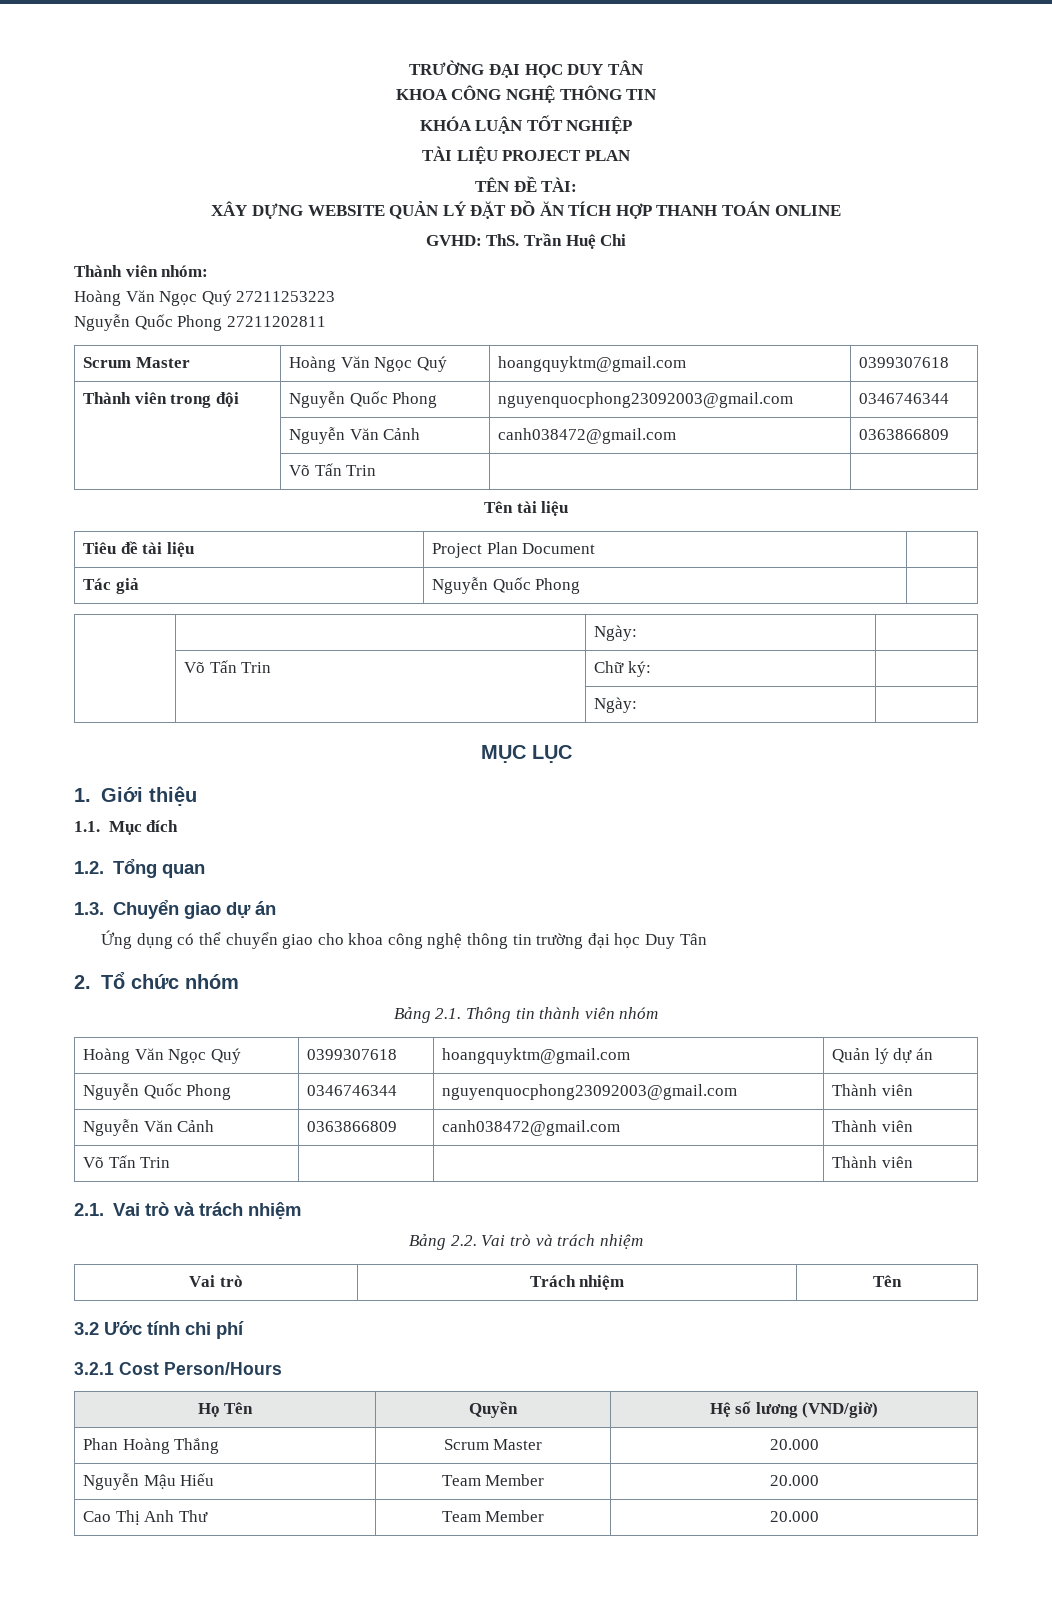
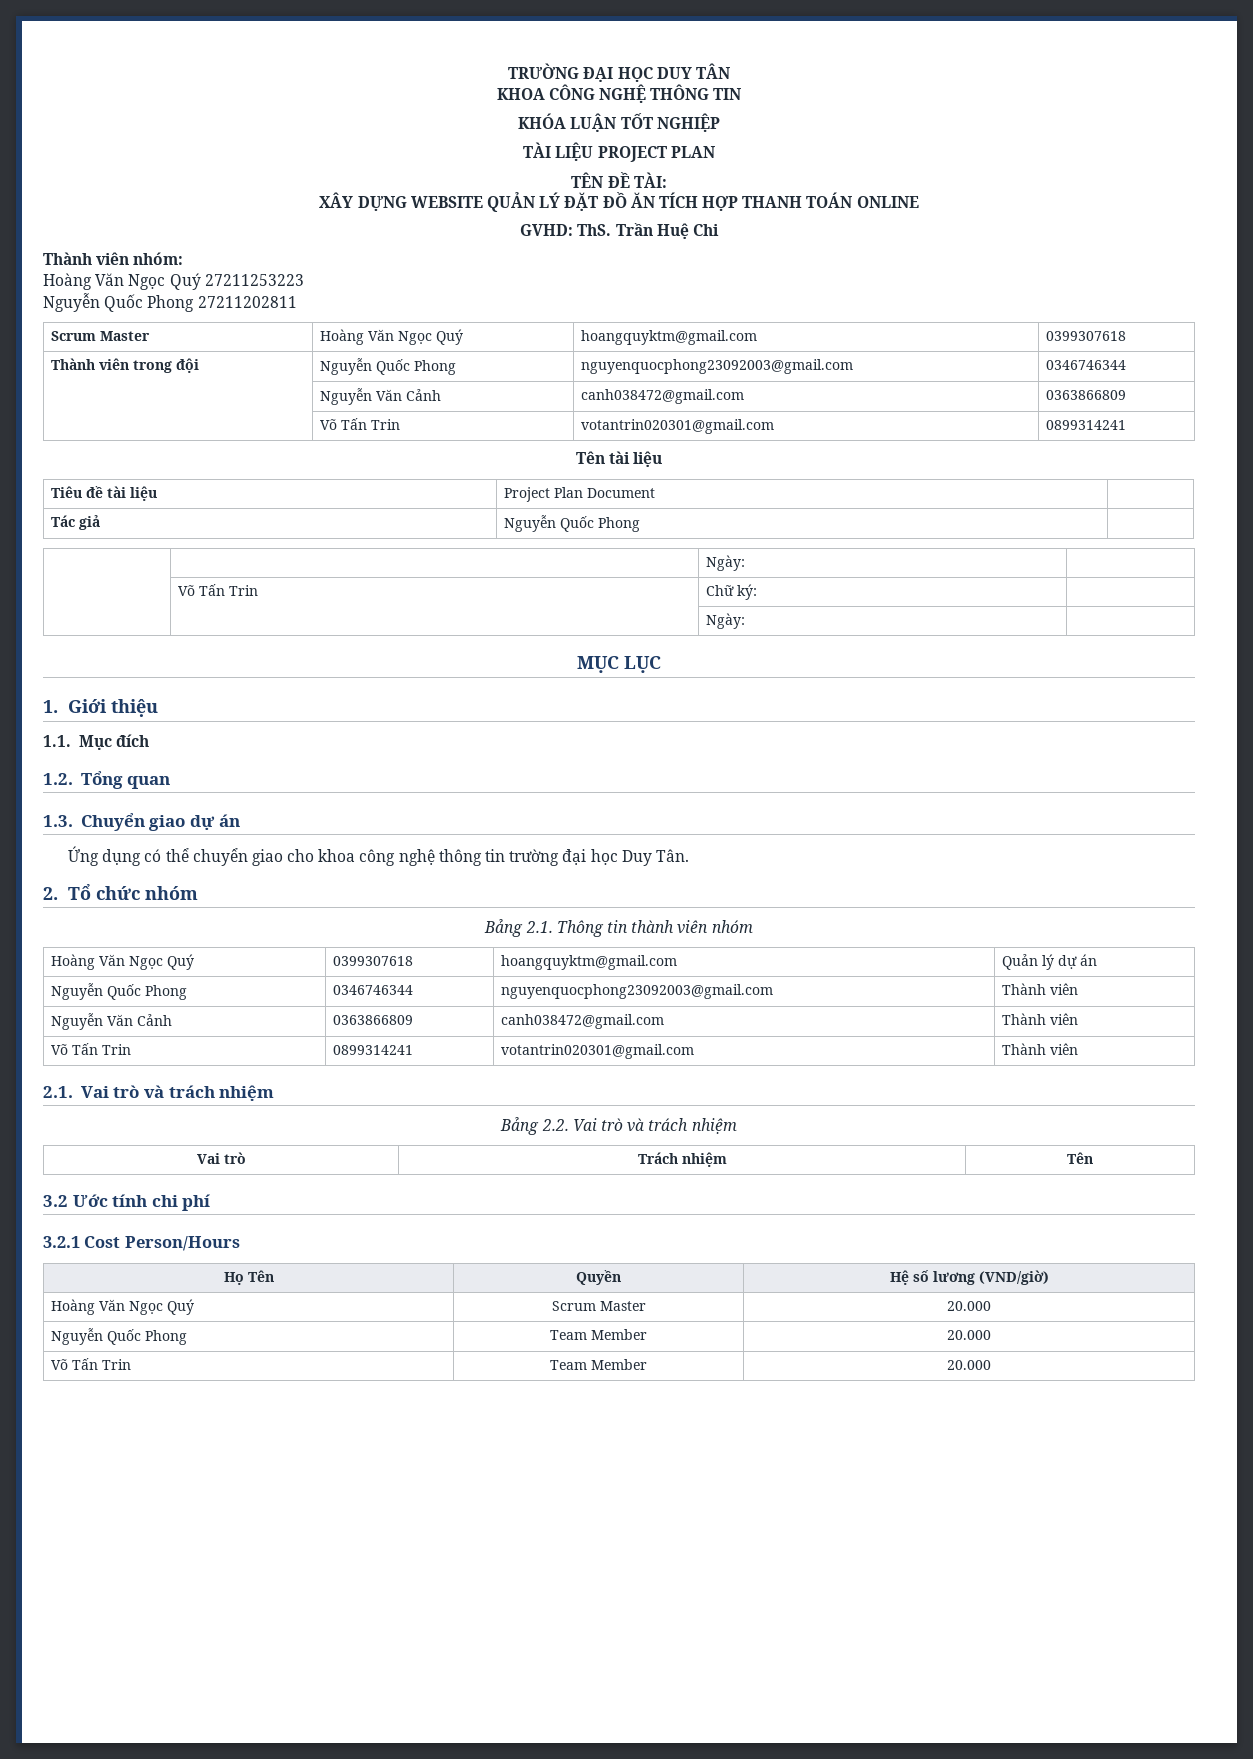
(377, 470) | -> [581,419,775,434] [1046,420,1127,430] votantrin020301@gmail.com | 0899314241
[679,933,707,945] Tân -> [655,849,689,862] Tân.
(171, 1162) | -> [333,1045,414,1055] [501,1044,695,1059] 0899314241 | votantrin020301@gmail.com
[83,1438,220,1454] Phan Hoàng Thắng -> [51,1299,195,1315] Hoàng Văn Ngọc Quý
[143,1473,215,1489] Mậu Hiếu -> [107,1329,188,1345] Quốc Phong
[83,1510,209,1525] Cao Thị Anh Thư -> [51,1358,132,1370] Võ Tấn Trin

